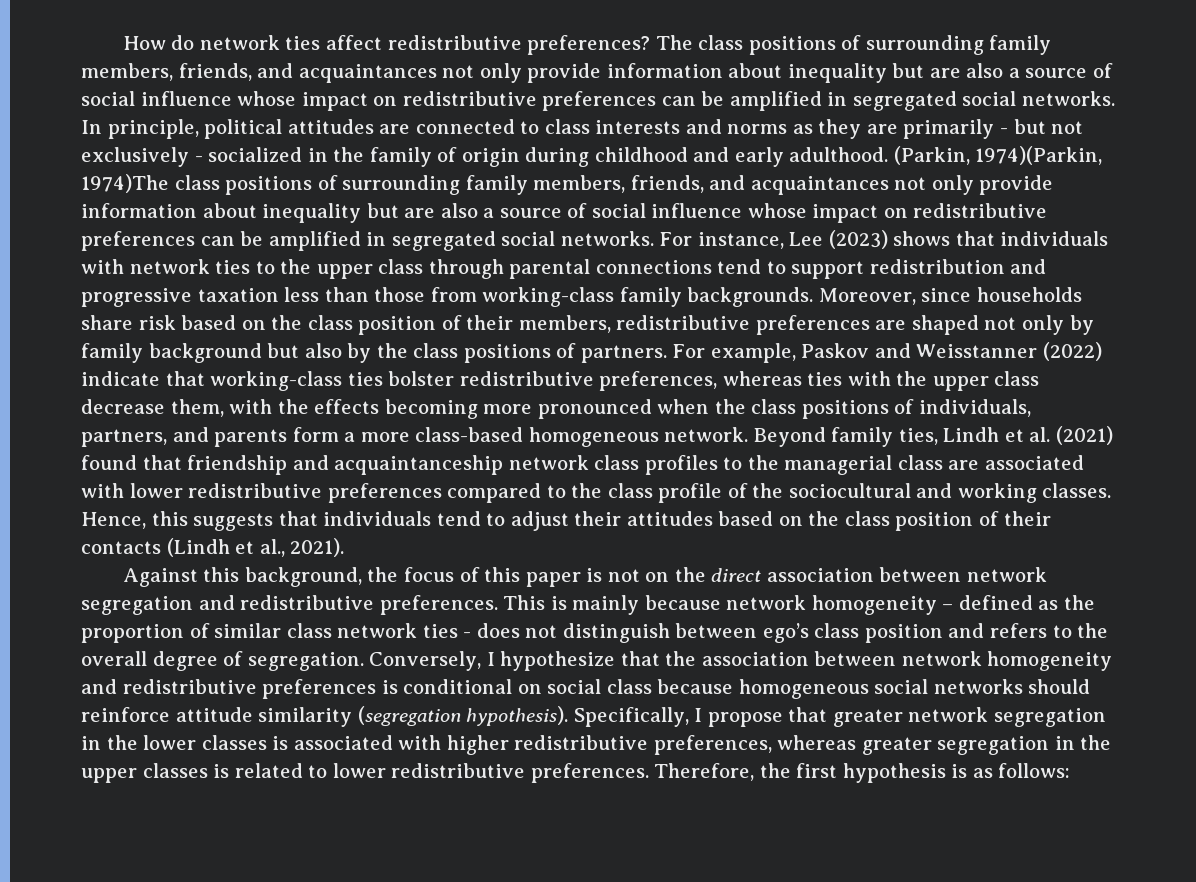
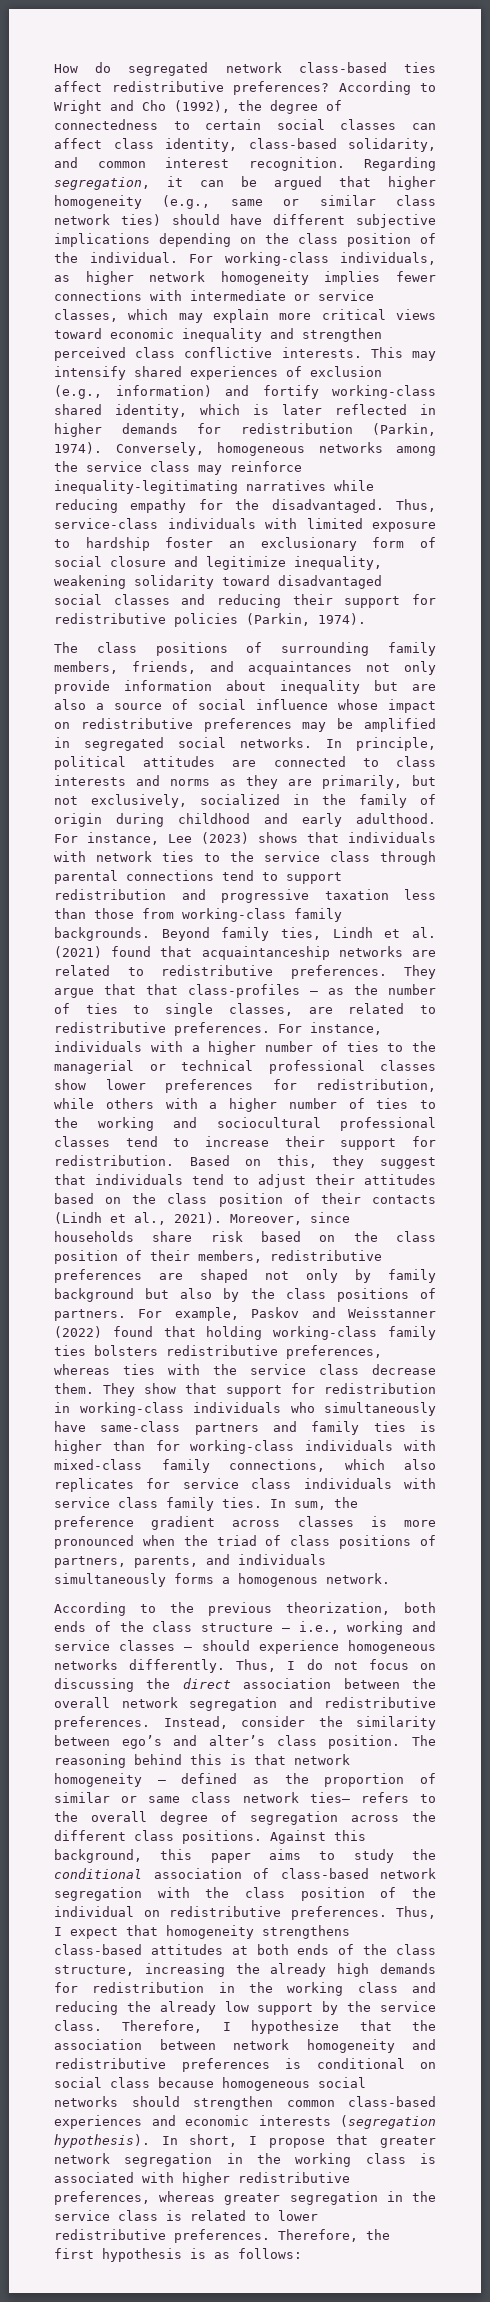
[199,35,280,50] network -> [128,62,387,76] segregated network class-based
(651, 45) none -> [338,81,436,95] [54,100,342,114] [54,119,436,130] [54,138,436,152] [54,157,436,171] [54,176,436,190] [54,195,436,209] [54,214,437,228] [54,233,436,247] [54,252,436,266] [54,271,436,285] [54,290,374,301] [54,309,436,323] [54,328,382,342] [54,347,436,361] [54,366,382,380] [54,385,436,399] [54,404,436,418] [54,423,436,437] [54,442,436,456] [54,461,302,475] [54,480,374,494] [54,499,436,513] [54,518,436,532] [54,537,436,551] [54,556,382,570] [54,575,382,589] [54,594,436,608] [54,613,366,627] According to Wright and Cho (1992), the degree of connectedness to certain social classes can affect class identity, class-based solidarity, and common interest recognition. Regarding segregation, it can be argued that higher homogeneity (e.g., same or similar class network ties) should have different subjective implications depending on the class position of the individual. For working-class individuals, as higher network homogeneity implies fewer connections with intermediate or service classes, which may explain more critical views toward economic inequality and strengthen perceived class conflictive interests. This may intensify shared experiences of exclusion (e.g., information) and fortify working-class shared identity, which is later reflected in higher demands for redistribution (Parkin, 1974). Conversely, homogeneous networks among the service class may reinforce inequality-legitimating narratives while reducing empathy for the disadvantaged. Thus, service-class individuals with limited exposure to hardship foster an exclusionary form of social closure and legitimize inequality, weakening solidarity toward disadvantaged social classes and reducing their support for redistributive policies (Parkin, 1974). //
[661,96,696,106] can -> [302,722,327,732] may
[903,119,1084,139] [81,147,203,167] primarily - but not exclusively - -> [322,775,436,789] [54,794,187,808] primarily, but not exclusively,
[893,146,1103,165] [81,174,1054,195] [81,203,1048,223] [81,231,654,251] (Parkin, 1974)(Parkin, 1974)The class positions of surrounding family members, friends, and acquaintances not only provide information about inequality but are also a source of social influence whose impact on redistributive preferences can be amplified in segregated social networks. -> (436, 818) none
[316,264,373,279] upper -> [264,851,320,862] service
(814, 297) none -> [161,927,437,941] [54,946,436,960] [54,965,436,979] [54,984,436,998] [54,1003,436,1017] [54,1022,382,1036] [54,1041,436,1055] [54,1060,436,1074] [54,1079,436,1093] [54,1098,436,1112] [54,1117,436,1131] [54,1136,436,1150] [54,1155,436,1169] [54,1174,436,1188] [54,1193,436,1207] [54,1212,222,1225] Beyond family ties, Lindh et al. (2021) found that acquaintanceship networks are related to redistributive preferences. They argue that that class-profiles – as the number of ties to single classes, are related to redistributive preferences. For instance, individuals with a higher number of ties to the managerial or technical professional classes show lower preferences for redistribution, while others with a higher number of ties to the working and sociocultural professional classes tend to increase their support for redistribution. Based on this, they suggest that individuals tend to adjust their attitudes based on the class position of their contacts (Lindh et al., 2021).
[81,371,455,391] indicate that working-class ties bolster -> [112,1326,437,1340] [54,1345,158,1356] found that holding working-class family ties bolsters
[932,376,989,391] upper -> [250,1364,306,1375] service
[170,399,478,419] them, with the effects becoming -> [54,1383,436,1397] [54,1402,436,1416] [54,1421,436,1435] [54,1440,437,1454] [54,1459,436,1473] [54,1478,436,1492] [54,1497,358,1511] [54,1516,387,1530] them. They show that support for redistribution in working-class individuals who simultaneously have same-class partners and family ties is higher than for working-class individuals with mixed-class family connections, which also replicates for service class individuals with service class family ties. In sum, the preference gradient across classes is
[751,399,1031,419] [81,426,1114,447] [81,455,1084,475] [81,483,1112,503] [81,511,1051,531] [81,538,345,557] [122,567,670,587] class positions of individuals, partners, and parents form a more class-based homogeneous network. Beyond family ties, Lindh et al. (2021) found that friendship and acquaintanceship network class profiles to the managerial class are associated with lower redistributive preferences compared to the class profile of the sociocultural and working classes. Hence, this suggests that individuals tend to adjust their attitudes based on the class position of their contacts (Lindh et al., 2021). // Against this background, the focus of this paper is not on -> [216,1535,436,1549] [54,1554,326,1568] [54,1573,390,1587] [54,1602,436,1616] [54,1621,436,1635] [54,1640,436,1654] [54,1659,437,1673] [54,1678,134,1692] triad of class positions of partners, parents, and individuals simultaneously forms a homogenous network. // According to the previous theorization, both ends of the class structure – i.e., working and service classes – should experience homogeneous networks differently. Thus, I do not focus on discussing
(962, 574) none -> [412,1678,436,1689] [54,1697,110,1708] the overall
[503,595,721,615] This is mainly because -> [163,1716,436,1730] [54,1735,436,1749] [54,1754,286,1768] Instead, consider the similarity between ego’s and alter’s class position. The reasoning behind this is that
[286,623,985,643] class network ties - does not distinguish between ego’s class position and -> [121,1792,350,1803] or same class network ties–
[247,651,482,671] segregation. Conversely, -> [250,1811,436,1825] [54,1830,366,1844] [54,1849,436,1863] [54,1868,436,1879] [54,1887,436,1901] [54,1906,436,1920] [54,1925,350,1939] [54,1944,436,1955] [54,1963,437,1977] [54,1982,436,1996] [54,2001,436,2015] [54,2020,203,2033] segregation across the different class positions. Against this background, this paper aims to study the conditional association of class-based network segregation with the class position of the individual on redistributive preferences. Thus, I expect that homogeneity strengthens class-based attitudes at both ends of the class structure, increasing the already high demands for redistribution in the working class and reducing the already low support by the service class. Therefore,
[81,706,689,727] reinforce attitude similarity (segregation hypothesis). Specifically, -> [193,2096,436,2110] [54,2115,436,2129] [54,2134,238,2148] strengthen common class-based experiences and economic interests (segregation hypothesis). In short,
[143,735,267,750] lower classes -> [295,2153,406,2167] working class
[81,763,208,783] upper classes -> [54,2210,158,2221] service class

